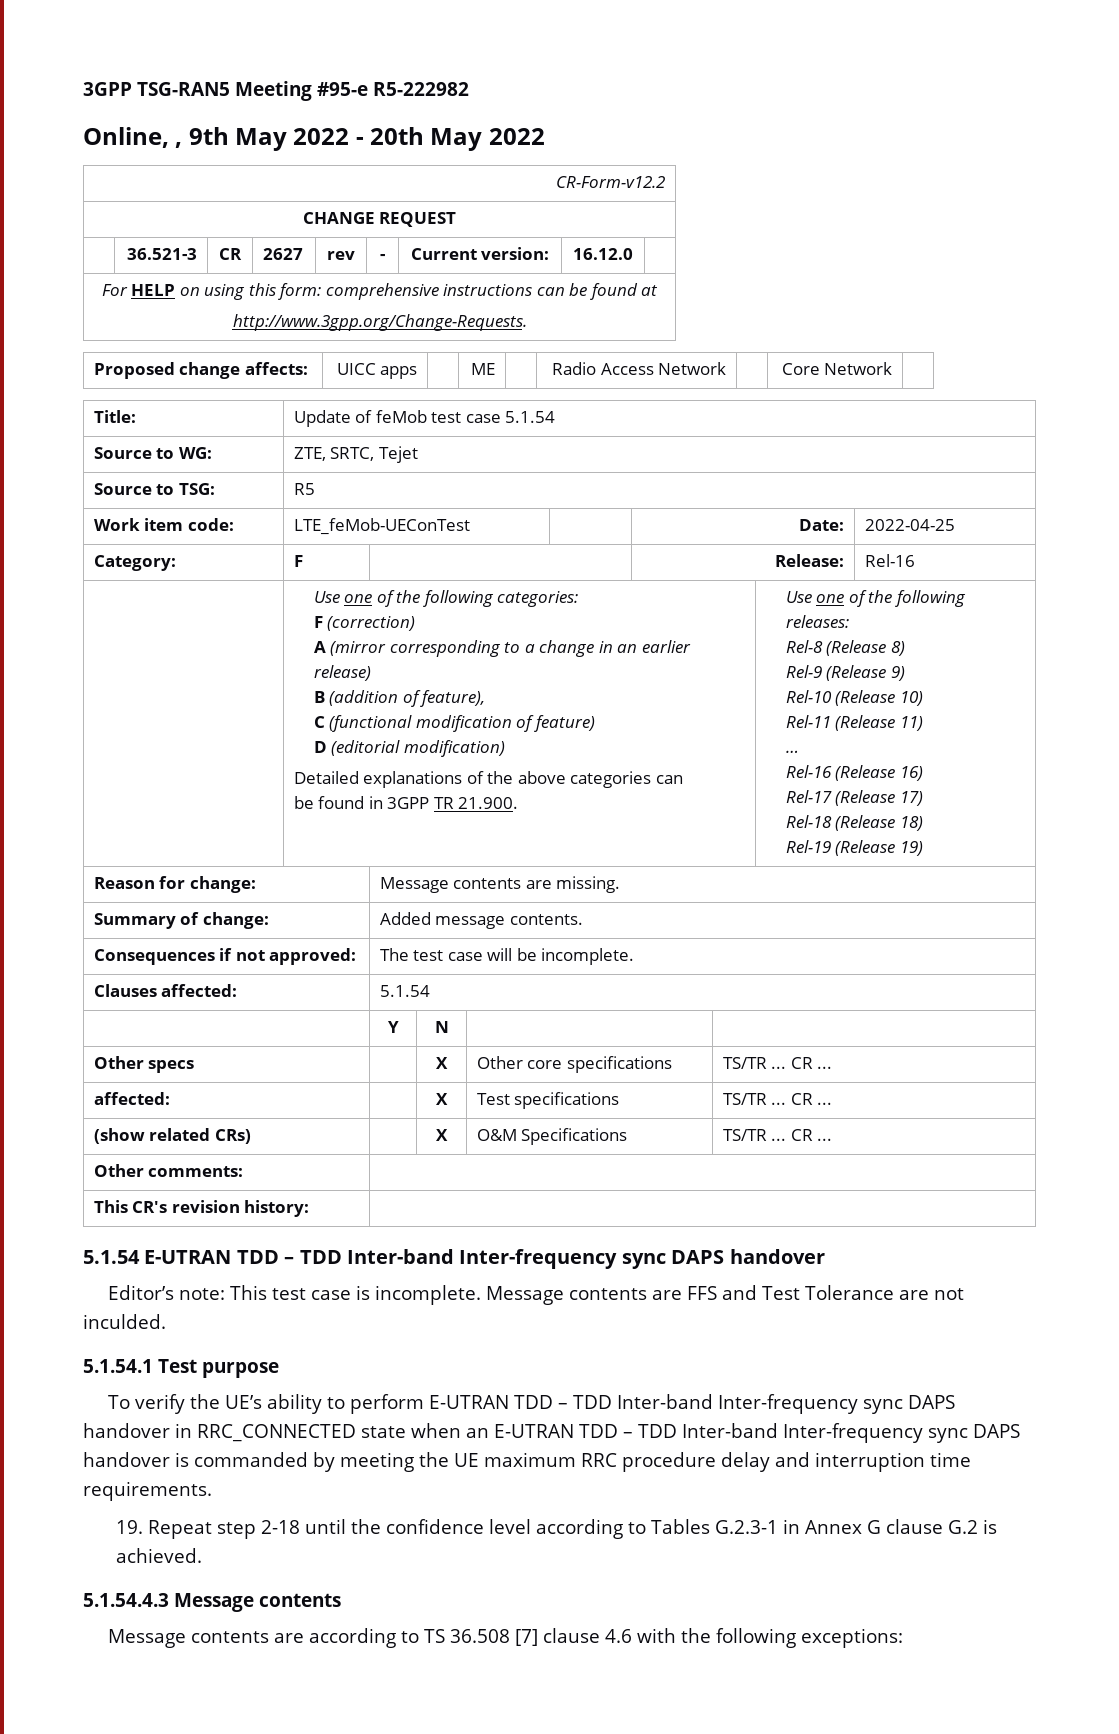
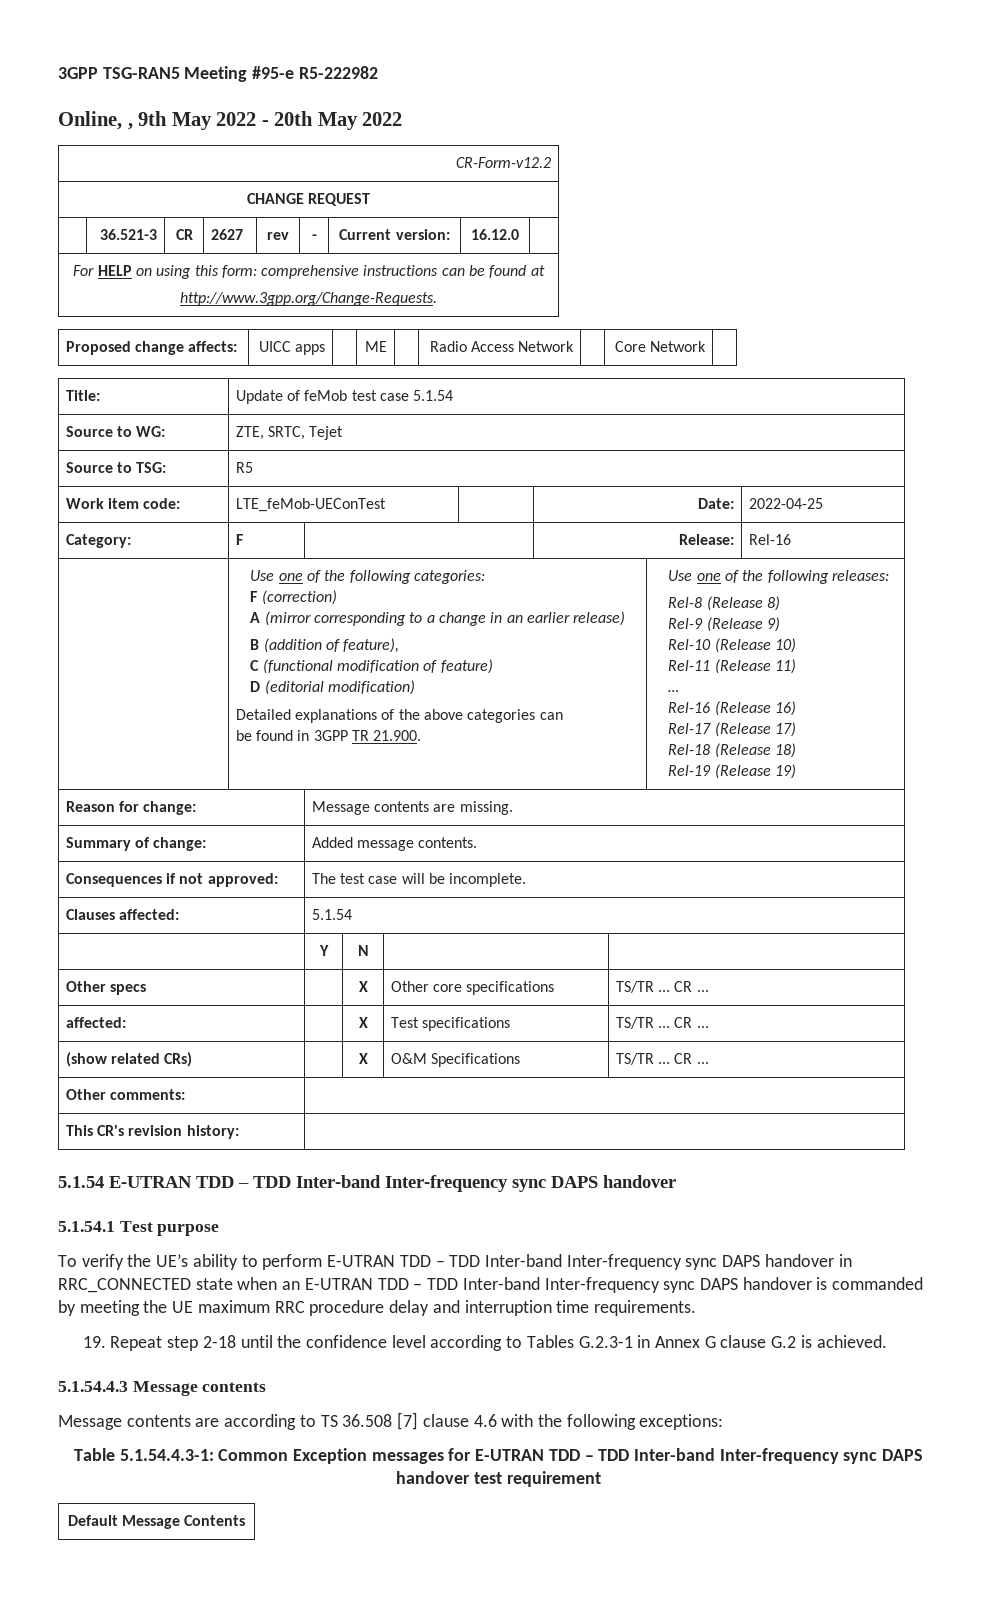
[107,1285,964,1305] [83,1314,166,1329] // Editor’s note: This test case is incomplete. Message contents are FFS and Test Tolerance are not inculded. -> (676, 1181) none
(903, 1638) none -> [73,1448,924,1464] [396,1471,601,1487] [67,1515,246,1529] // Table 5.1.54.4.3-1: Common Exception messages for E-UTRAN TDD – TDD Inter-band Inter-frequency sync DAPS handover test requirement // Default Message Contents

